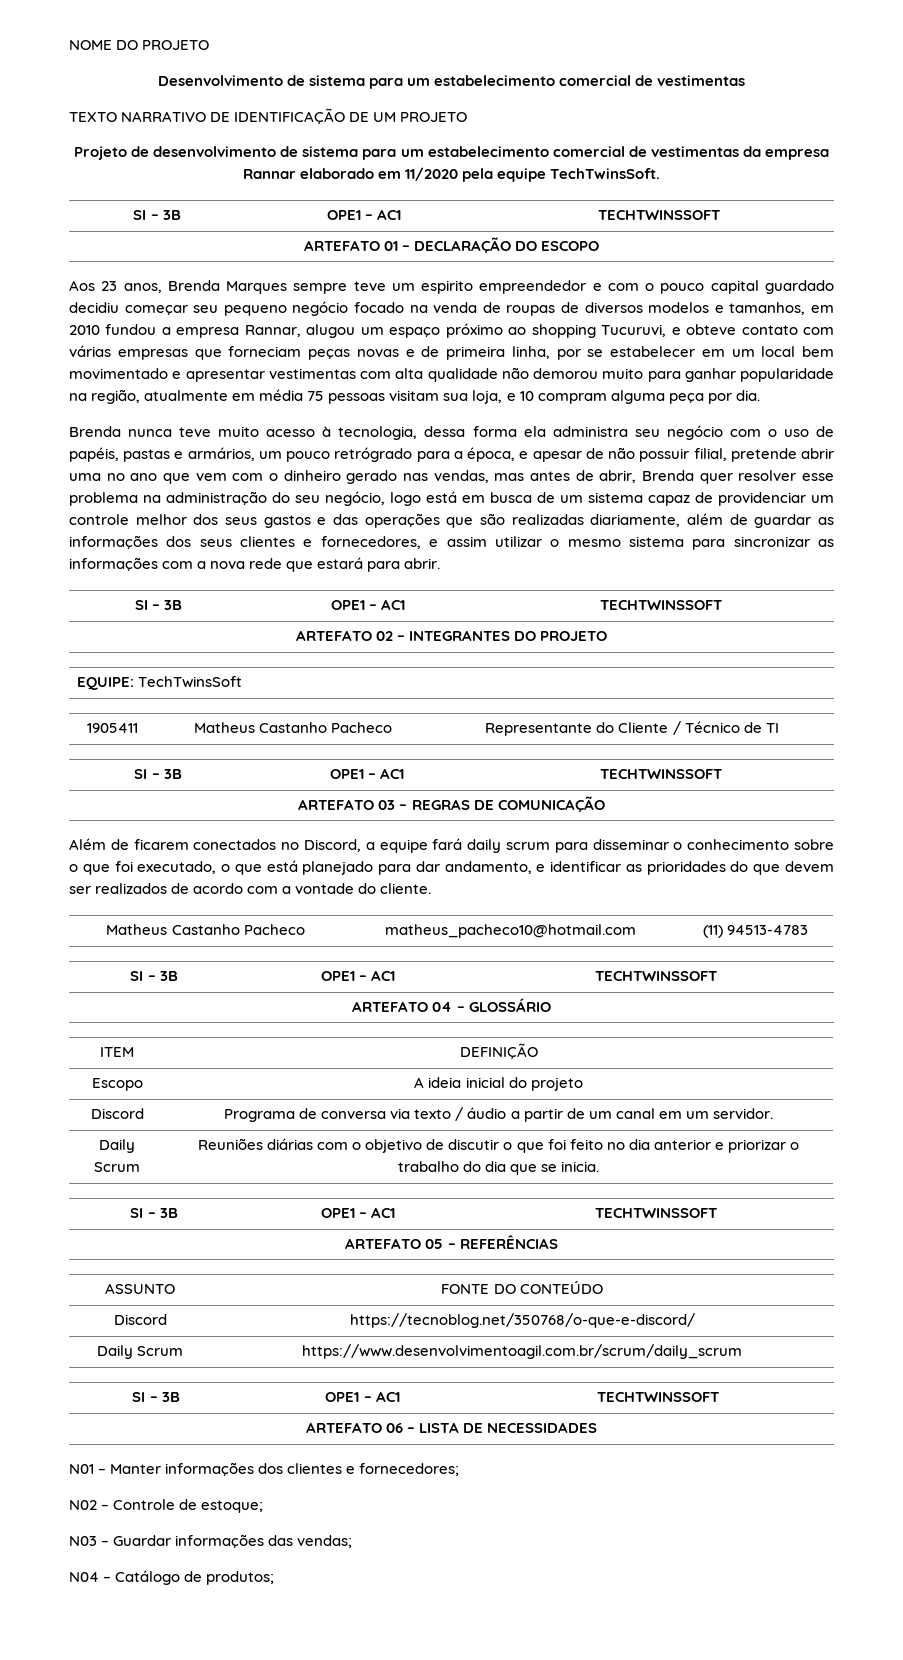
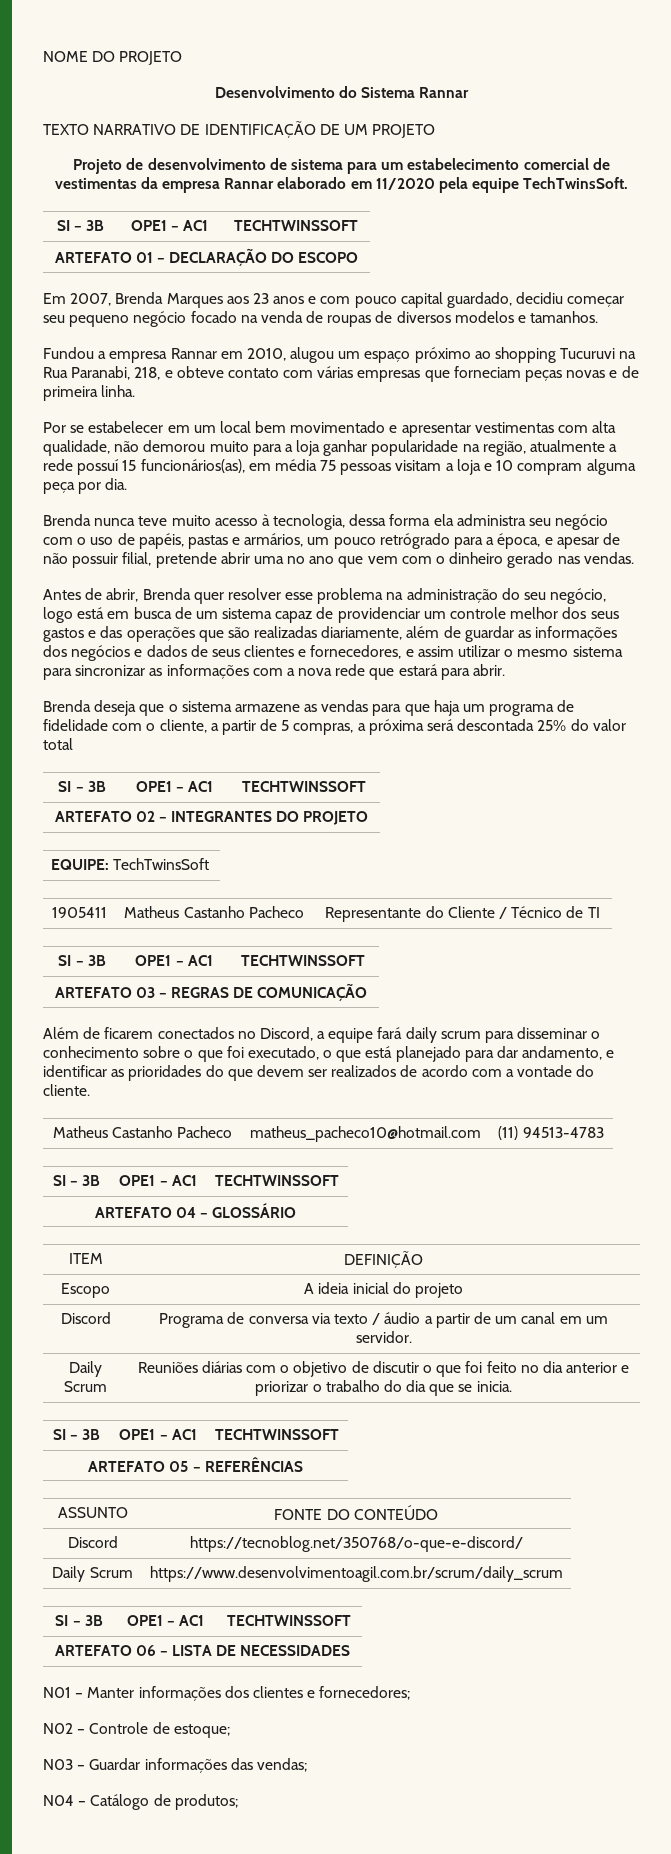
[286,75,746,89] de sistema para um estabelecimento comercial de vestimentas -> [338,86,470,98] do Sistema Rannar
[69,280,587,294] Aos 23 anos, Brenda Marques sempre teve um espirito empreendedor -> [43,292,305,308] Em 2007, Brenda Marques aos 23 anos
[645,283,655,291] o -> (351, 300) none
[764,280,834,294] guardado -> [447,292,513,308] guardado,
[729,302,835,315] [69,324,301,338] tamanhos, em 2010 fundou a empresa Rannar, -> [530,311,599,323] [43,347,286,363] tamanhos. // Fundou a empresa Rannar em 2010,
[601,324,667,337] Tucuruvi, -> [560,348,637,359] [43,366,161,380] Tucuruvi na Rua Paranabi, 218,
[511,346,581,360] linha, por -> [101,385,136,397] [43,422,66,433] linha. // Por
[427,368,498,382] qualidade -> [43,440,110,456] qualidade,
(681, 376) none -> [284,440,321,456] a loja
(229, 395) none -> [609,444,618,452] [43,459,245,475] a rede possuí 15 funcionários(as),
[443,390,503,404] sua loja, -> [445,459,481,475] a loja
[433,470,570,483] vendas, mas antes -> [583,552,634,564] [43,589,81,600] vendas. // Antes
(192, 541) none -> [71,645,208,661] negócios e dados de
(441, 563) none -> [43,700,575,716] [43,719,626,735] [43,738,73,750] // Brenda deseja que o sistema armazene as vendas para que haja um programa de fidelidade com o cliente, a partir de 5 compras, a próxima será descontada 25% do valor total

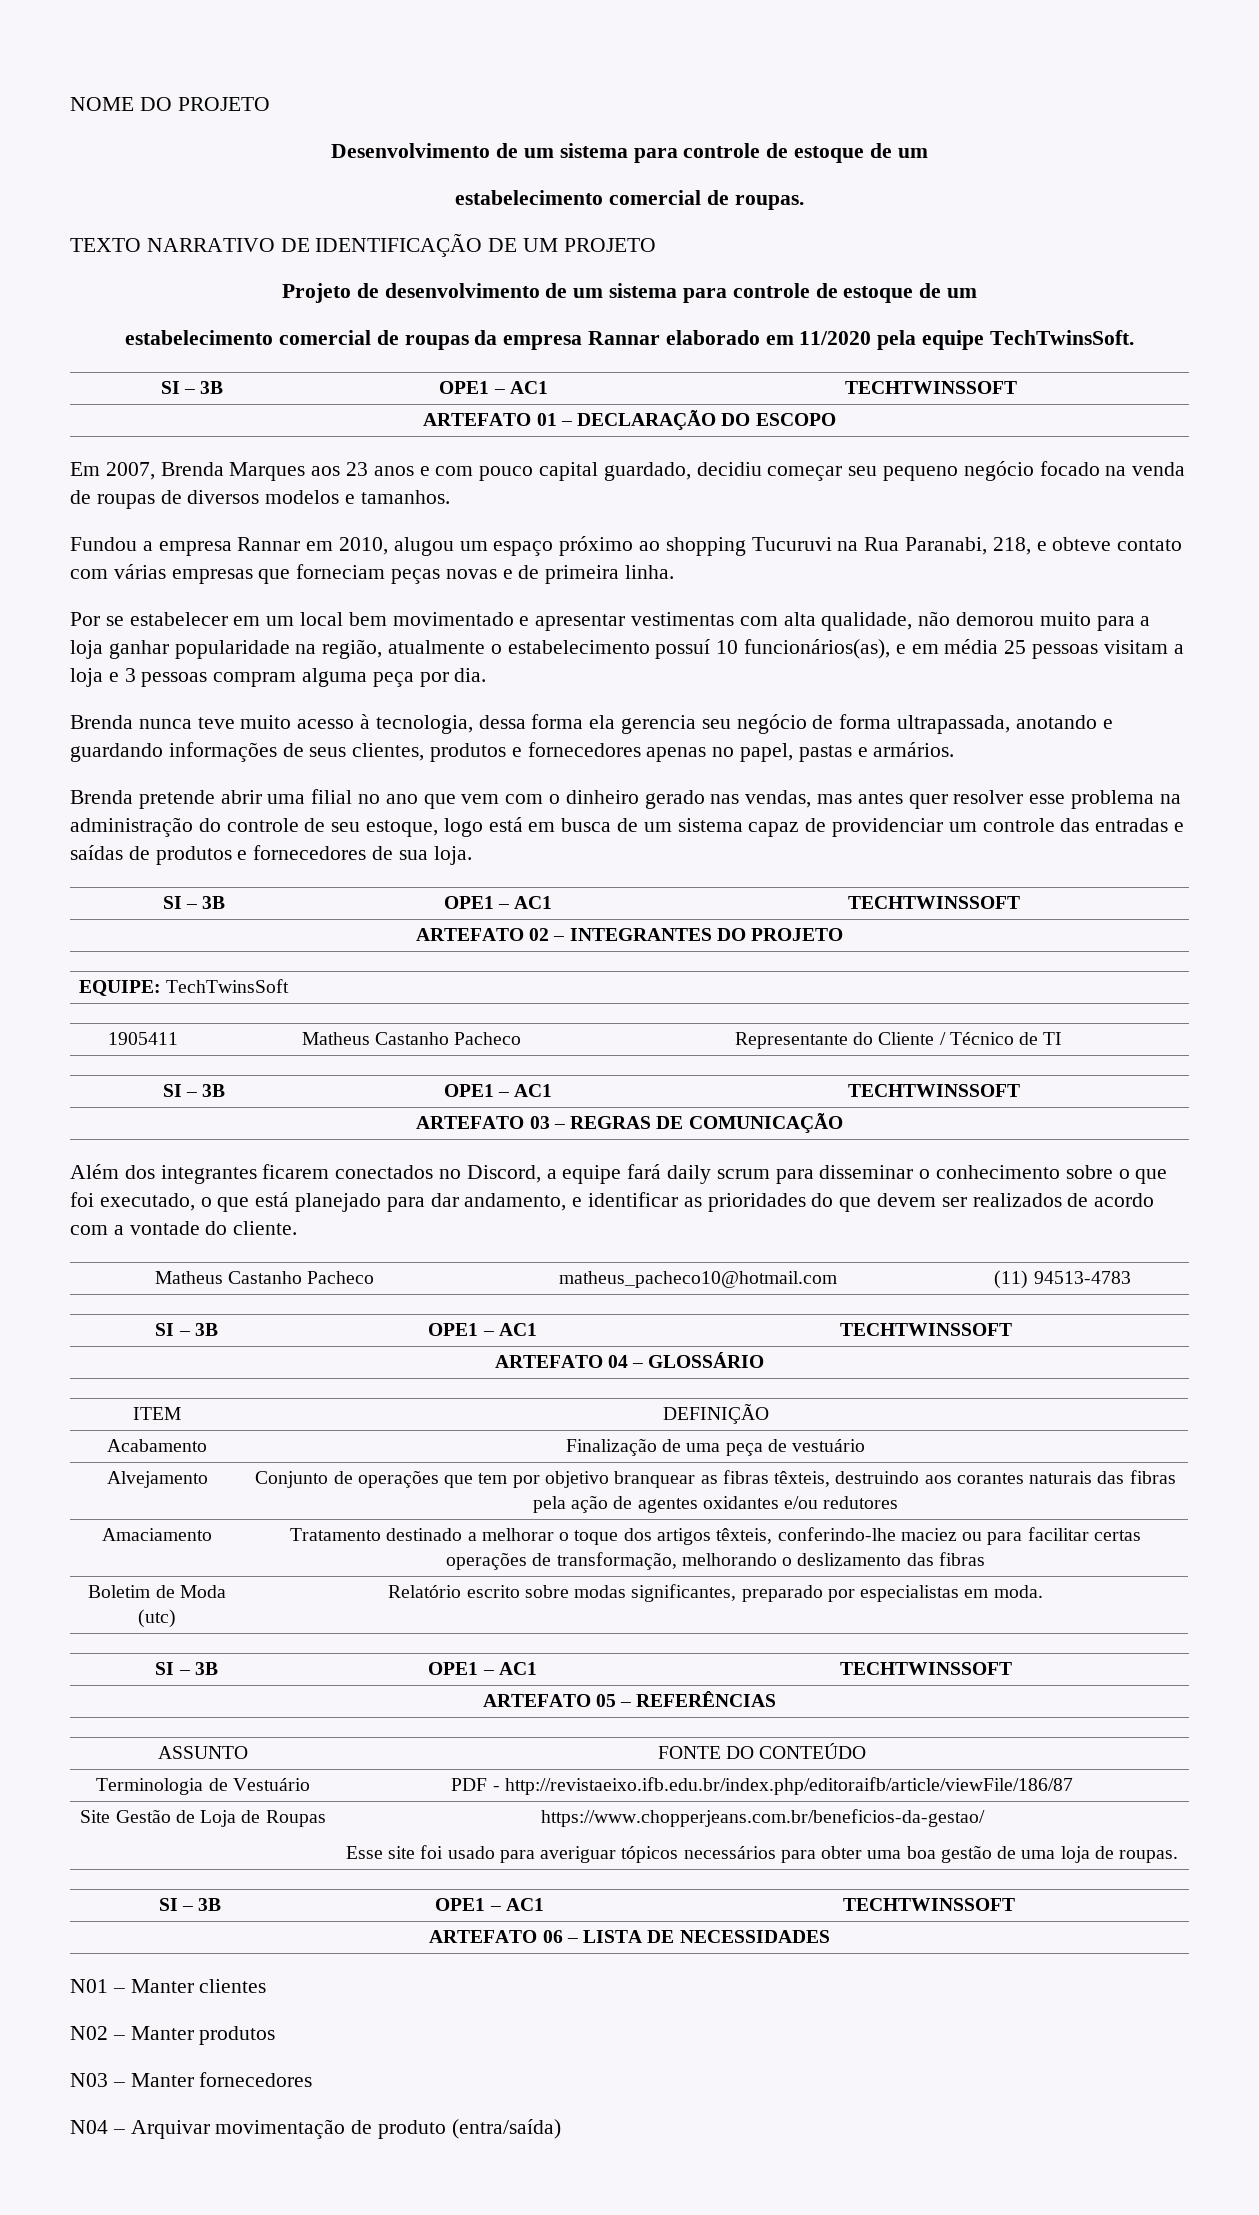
[338,86,470,98] do Sistema Rannar -> [496,143,928,163] [455,190,804,210] de um sistema para controle de estoque de um // estabelecimento comercial de roupas.
[290,158,610,174] [54,178,137,189] sistema para um estabelecimento comercial de vestimentas -> [573,283,977,303] [125,330,469,350] um sistema para controle de estoque de um // estabelecimento comercial de roupas
[609,444,618,452] [43,459,245,475] a rede possuí 15 funcionários(as), -> [490,639,906,659] o estabelecimento possuí 10 funcionários(as), e
[320,460,337,471] 75 -> [1004,640,1027,654] 25
[496,460,514,471] 10 -> [124,668,208,687] 3 pessoas
[456,514,526,526] administra -> [621,715,697,734] gerencia
[43,533,620,549] [43,552,152,568] com o uso de papéis, pastas e armários, um pouco retrógrado para a época, e apesar de não possuir filial, -> [812,714,1113,734] [70,742,955,762] [70,790,133,804] de forma ultrapassada, anotando e guardando informações de seus clientes, produtos e fornecedores apenas no papel, pastas e armários. // Brenda
(284, 560) none -> [311,789,353,804] filial
[583,552,634,564] [43,588,191,602] vendas. // Antes de abrir, Brenda -> [745,790,903,808] vendas, mas antes
[524,588,607,604] seu negócio, -> [226,818,439,837] controle de seu estoque,
[510,607,619,619] [43,626,618,642] [43,645,623,661] [43,664,506,680] [43,700,575,716] [43,719,626,735] [43,738,73,750] melhor dos seus gastos e das operações que são realizadas diariamente, além de guardar as informações dos negócios e dados de seus clientes e fornecedores, e assim utilizar o mesmo sistema para sincronizar as informações com a nova rede que estará para abrir. // Brenda deseja que o sistema armazene as vendas para que haja um programa de fidelidade com o cliente, a partir de 5 compras, a próxima será descontada 25% do valor total -> [1060,818,1185,832] [70,845,472,865] das entradas e saídas de produtos e fornecedores de sua loja.
[83,1027,101,1039] de -> [124,1165,257,1184] dos integrantes
[61,1283,110,1298] [304,1282,463,1298] [60,1312,111,1324] [159,1312,608,1328] [355,1331,412,1343] [69,1361,102,1377] [64,1381,107,1392] [137,1361,630,1377] [255,1380,512,1396] Escopo | A ideia inicial do projeto // Discord | Programa de conversa via texto / áudio a partir de um canal em um servidor. // Daily Scrum | Reuniões diárias com o objetivo de discutir o que foi feito no dia anterior e priorizar o trabalho do dia que se inicia. -> [107,1439,207,1452] [565,1439,866,1456] [106,1471,208,1488] [255,1470,1176,1488] [532,1496,899,1513] [102,1528,212,1541] [290,1527,1141,1545] [446,1552,985,1570] [88,1585,226,1598] [138,1609,176,1628] [388,1584,1043,1602] Acabamento | Finalização de uma peça de vestuário // Alvejamento | Conjunto de operações que tem por objetivo branquear as fibras têxteis, destruindo aos corantes naturais das fibras pela ação de agentes oxidantes e/ou redutores // Amaciamento | Tratamento destinado a melhorar o toque dos artigos têxteis, conferindo-lhe maciez ou para facilitar certas operações de transformação, melhorando o deslizamento das fibras // Boletim de Moda (utc) | Relatório escrito sobre modas significantes, preparado por especialistas em moda.
[67,1536,118,1548] [189,1536,523,1552] [52,1566,133,1582] [149,1566,563,1582] Discord | https://tecnoblog.net/350768/o-que-e-discord/ // Daily Scrum | https://www.desenvolvimentoagil.com.br/scrum/daily_scrum -> [96,1778,310,1795] [451,1777,1073,1795] [80,1810,326,1827] [540,1809,985,1827] [345,1845,1179,1863] Terminologia de Vestuário | PDF - http://revistaeixo.ifb.edu.br/index.php/editoraifb/article/viewFile/186/87 // Site Gestão de Loja de Roupas | https://www.chopperjeans.com.br/beneficios-da-gestao/ // Esse site foi usado para averiguar tópicos necessários para obter uma boa gestão de uma loja de roupas.
[138,1686,411,1701] informações dos clientes e fornecedores; -> [199,1979,267,1993] clientes
[89,1722,230,1738] Controle de estoque; -> [130,2026,276,2045] Manter produtos
[89,1758,307,1773] [43,1794,238,1810] Guardar informações das vendas; // N04 – Catálogo de produtos; -> [130,2072,313,2087] [70,2119,561,2139] Manter fornecedores // N04 – Arquivar movimentação de produto (entra/saída)

